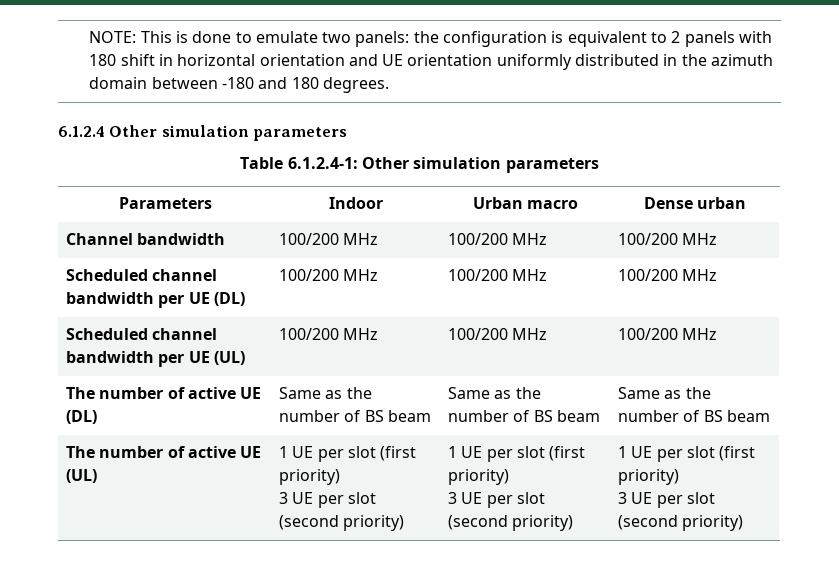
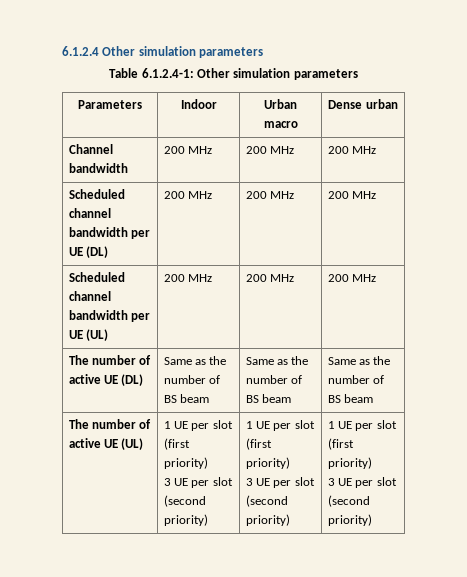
[89,31,773,47] [89,54,774,70] [89,77,389,93] NOTE: This is done to emulate two panels: the configuration is equivalent to 2 panels with 180 shift in horizontal orientation and UE orientation uniformly distributed in the azimuth domain between -180 and 180 degrees. // -> (62, 51) none
[278,233,379,245] [447,233,548,245] [617,233,678,245] 100/200 MHz | 100/200 MHz | 100/200 -> [163,146,213,154] [245,146,295,154] [327,146,349,154] 200 MHz | 200 MHz | 200
[278,269,379,281] [447,269,548,281] [617,269,678,281] 100/200 MHz | 100/200 MHz | 100/200 -> [163,191,213,199] [245,191,295,199] [327,191,349,199] 200 MHz | 200 MHz | 200
[278,328,379,340] [447,328,548,340] [617,328,678,340] 100/200 MHz | 100/200 MHz | 100/200 -> [163,274,213,282] [245,274,295,282] [327,274,349,282] 200 MHz | 200 MHz | 200

